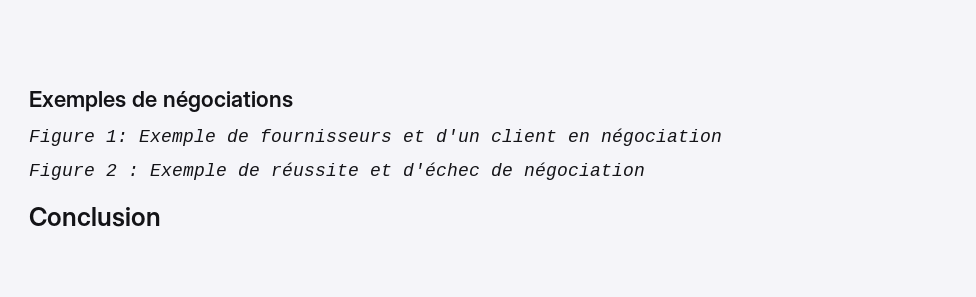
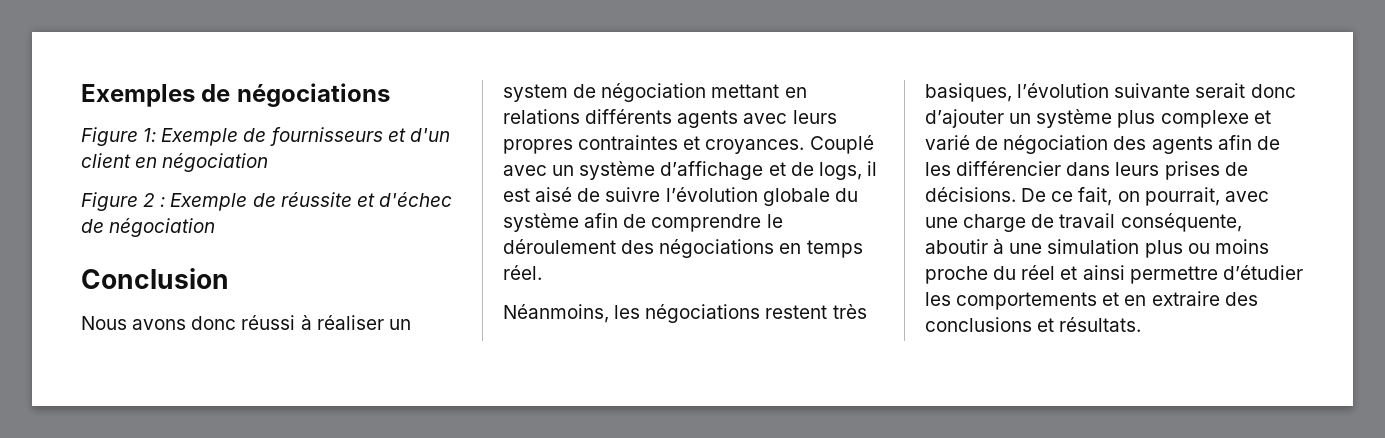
(161, 217) none -> [81,315,411,330] [503,83,807,102] [503,109,837,128] [503,135,874,154] [503,161,877,180] [503,187,858,206] [503,213,783,232] [503,239,863,258] [503,265,542,280] [503,304,867,323] [925,83,1296,102] [925,109,1271,128] [925,135,1280,154] [925,161,1248,180] [925,187,1269,206] [925,213,1242,232] [925,239,1269,258] [925,265,1303,284] [925,291,1258,310] [925,317,1142,332] // Nous avons donc réussi à réaliser un system de négociation mettant en relations différents agents avec leurs propres contraintes et croyances. Couplé avec un système d’affichage et de logs, il est aisé de suivre l’évolution globale du système afin de comprendre le déroulement des négociations en temps réel. // Néanmoins, les négociations restent très basiques, l’évolution suivante serait donc d’ajouter un système plus complexe et varié de négociation des agents afin de les différencier dans leurs prises de décisions. De ce fait, on pourrait, avec une charge de travail conséquente, aboutir à une simulation plus ou moins proche du réel et ainsi permettre d’étudier les comportements et en extraire des conclusions et résultats.

